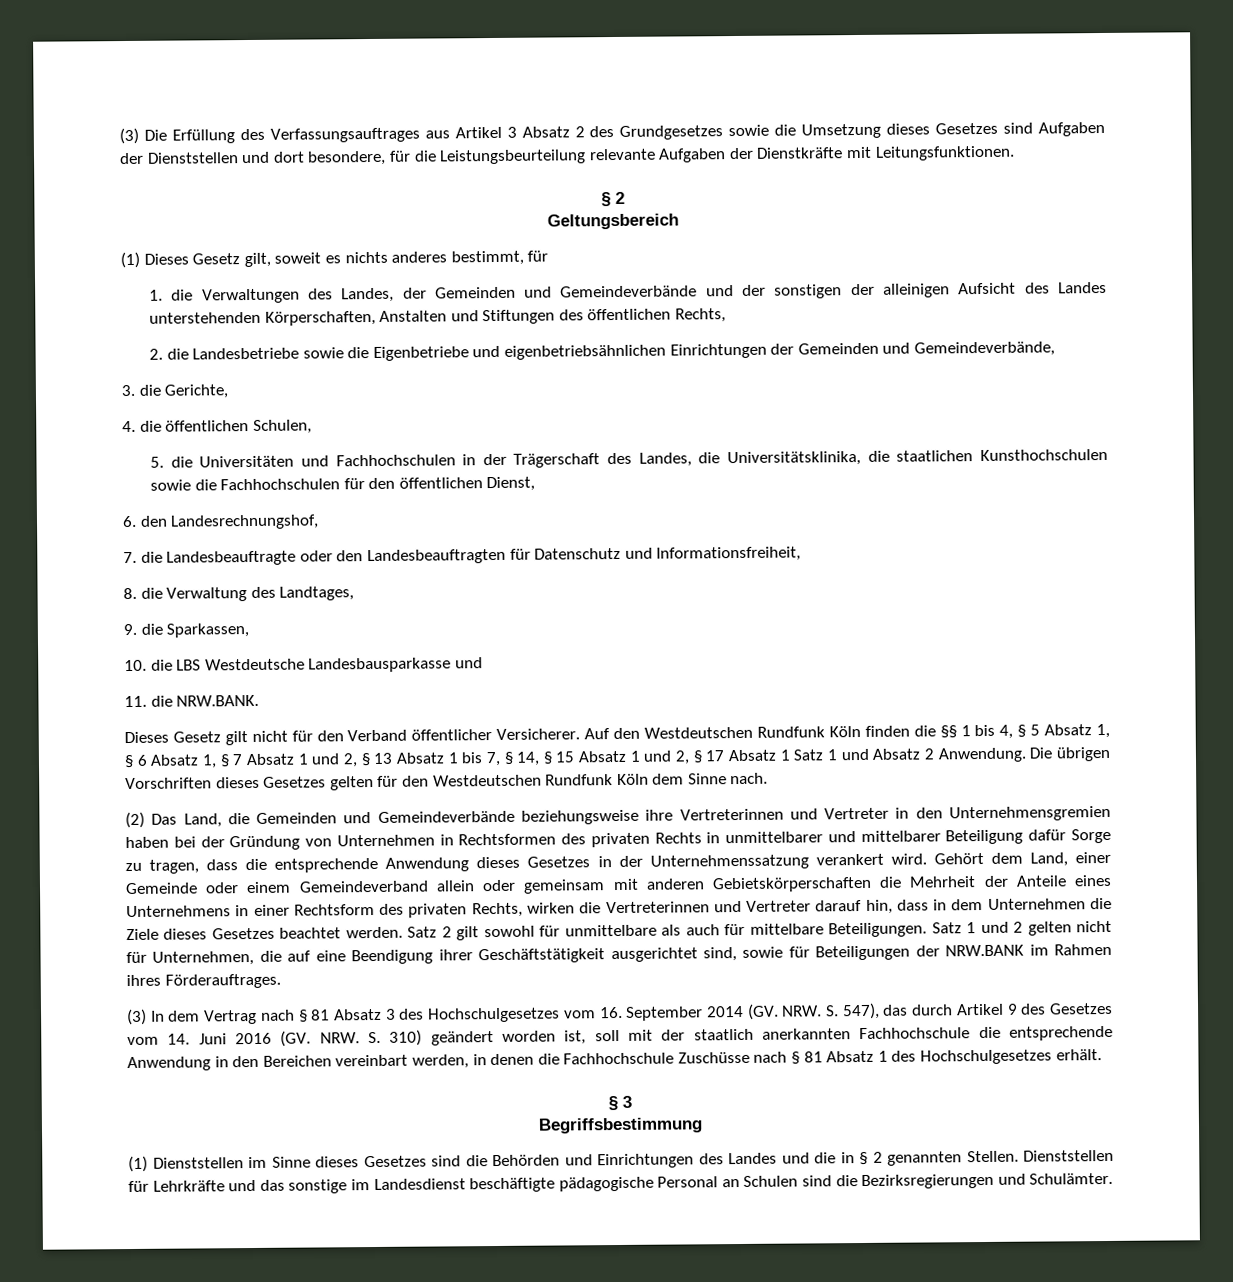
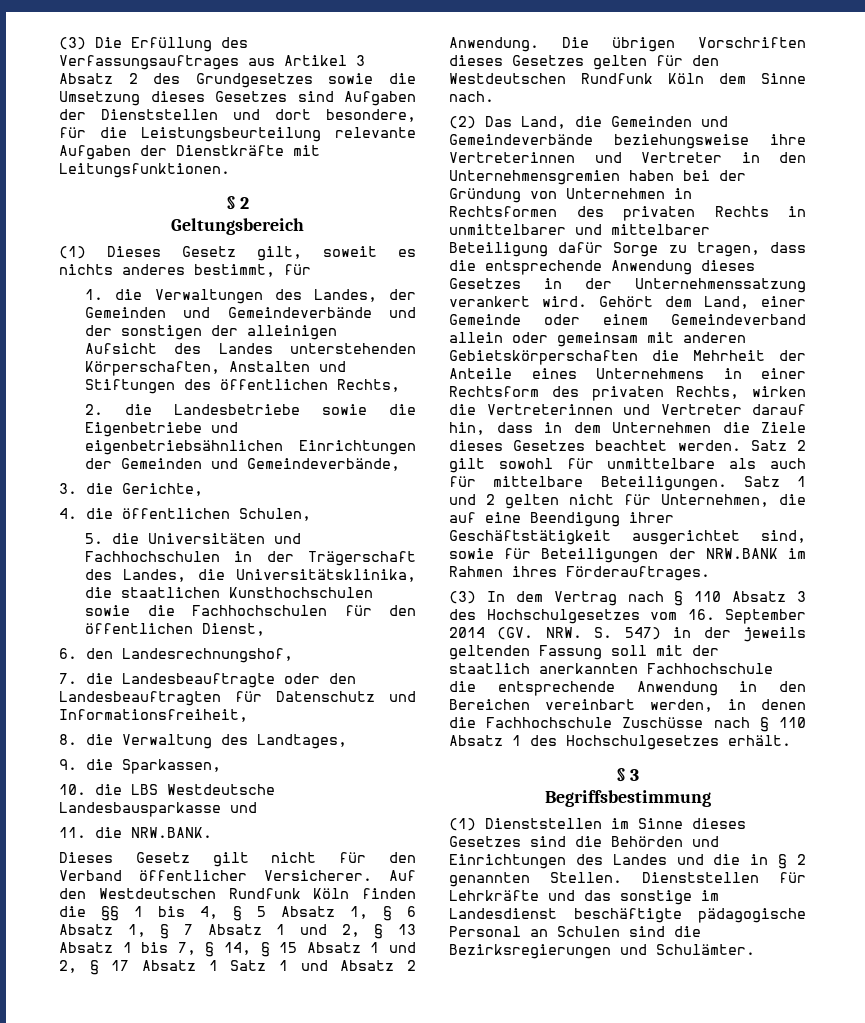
[311,1009,331,1021] 81 -> [694,591,722,602] 110
[841,1002,1114,1020] [127,1029,587,1047] 547), das durch Artikel 9 des Gesetzes vom 14. Juni 2016 (GV. NRW. S. 310) geändert worden ist, -> [624,627,806,642] [449,645,602,660] 547) in der jeweils geltenden Fassung
[803,1051,823,1063] 81 -> [779,717,806,728] 110

